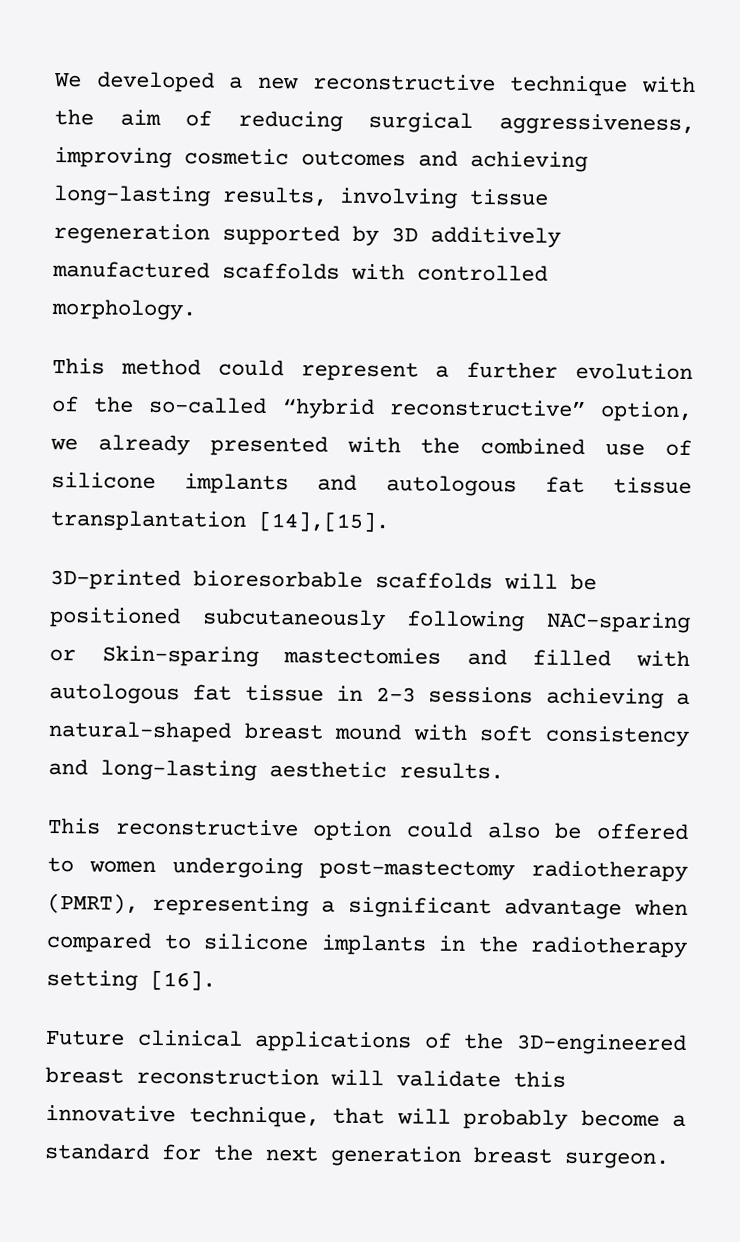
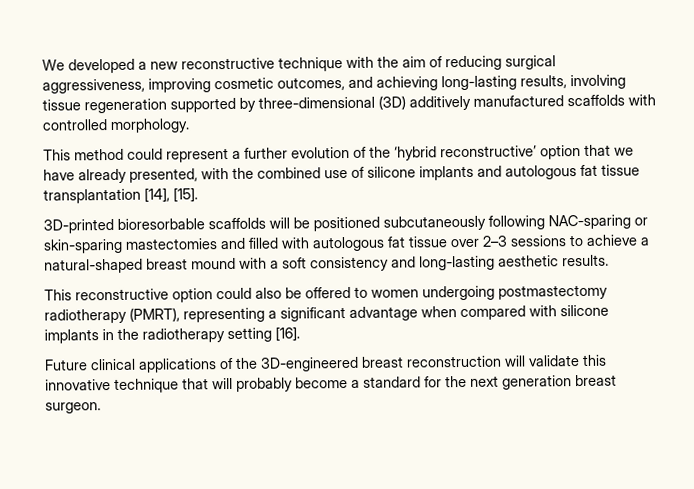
[301,150,406,167] outcomes -> [277,77,345,91] outcomes,
[391,227,418,243] 3D -> [258,95,406,110] three-dimensional (3D)
[148,396,693,423] [50,434,328,457] so-called “hybrid reconstructive” option, we already presented -> [394,144,634,161] [43,168,198,184] ‘hybrid reconstructive’ option that we have already presented,
[258,510,390,533] [14],[15]. -> [144,187,198,203] [14], [15].
[101,645,259,667] Skin-sparing -> [43,238,123,254] skin-sparing
[336,685,364,701] in -> [450,238,480,248] over
[545,687,664,709] achieving -> [569,234,638,247] to achieve
(468, 732) none -> [270,260,279,269] a
[319,859,515,881] post-mastectomy -> [498,284,608,300] postmastectomy
[163,934,192,950] to -> [529,305,557,317] with
[188,1106,320,1128] technique, -> [114,378,179,393] technique

